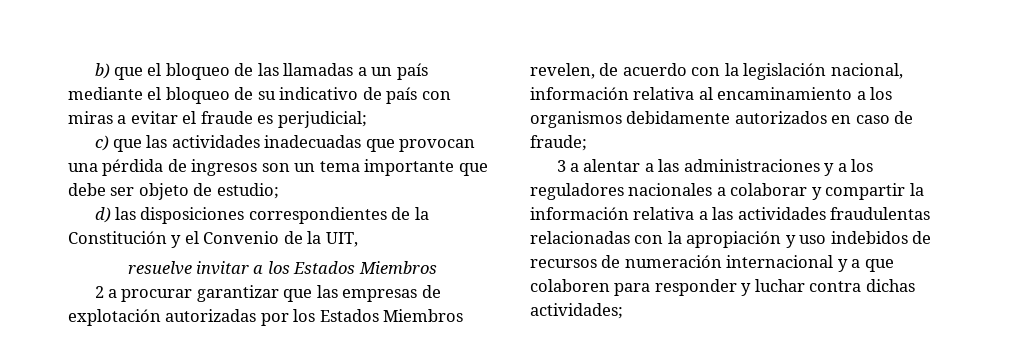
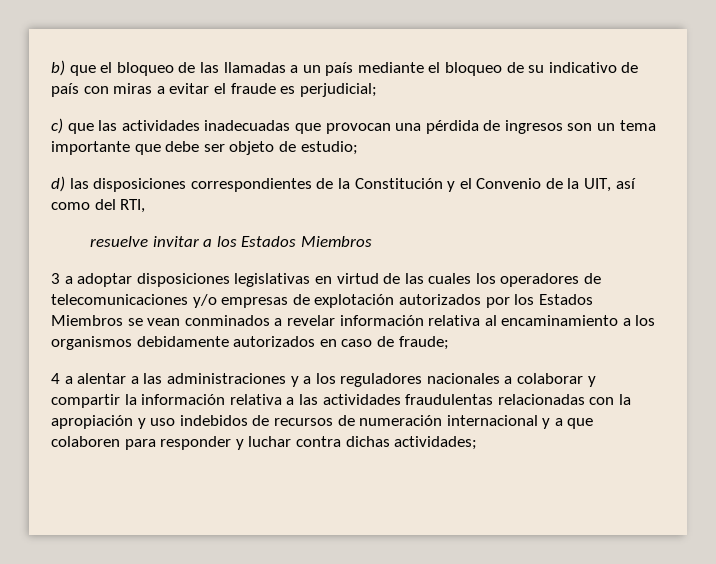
(358, 239) none -> [615,178,636,189] [51,199,146,213] así como del RTI,
[94,285,338,302] 2 a procurar garantizar que las -> [51,273,602,287] [51,294,217,308] 3 a adoptar disposiciones legislativas en virtud de las cuales los operadores de telecomunicaciones y/o
[165,309,257,322] autorizadas -> [398,294,481,305] autorizados
[530,63,903,80] revelen, de acuerdo con la legislación nacional, -> [127,315,335,326] se vean conminados a revelar
[556,160,566,172] 3 -> [51,373,60,384] 4

